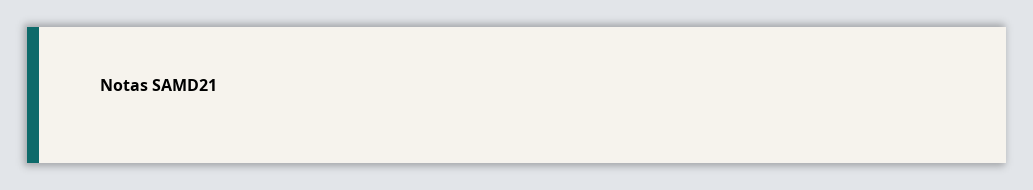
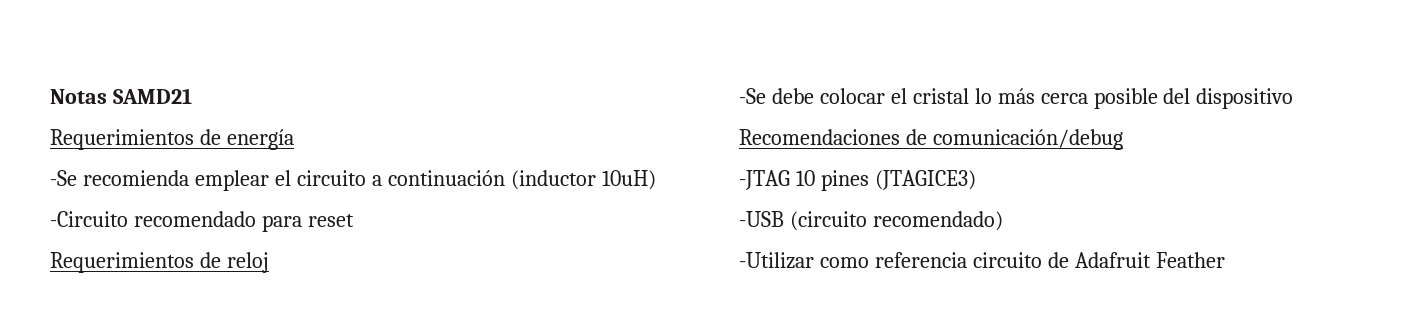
(218, 85) none -> [50,129,294,150] [50,170,656,191] [50,211,354,232] [50,252,269,273] [739,88,1294,109] [739,129,1123,150] [739,170,976,191] [739,211,1003,231] [739,252,1225,269] // Requerimientos de energía // -Se recomienda emplear el circuito a continuación (inductor 10uH) // -Circuito recomendado para reset // Requerimientos de reloj // -Se debe colocar el cristal lo más cerca posible del dispositivo // Recomendaciones de comunicación/debug // -JTAG 10 pines (JTAGICE3) // -USB (circuito recomendado) // -Utilizar como referencia circuito de Adafruit Feather

